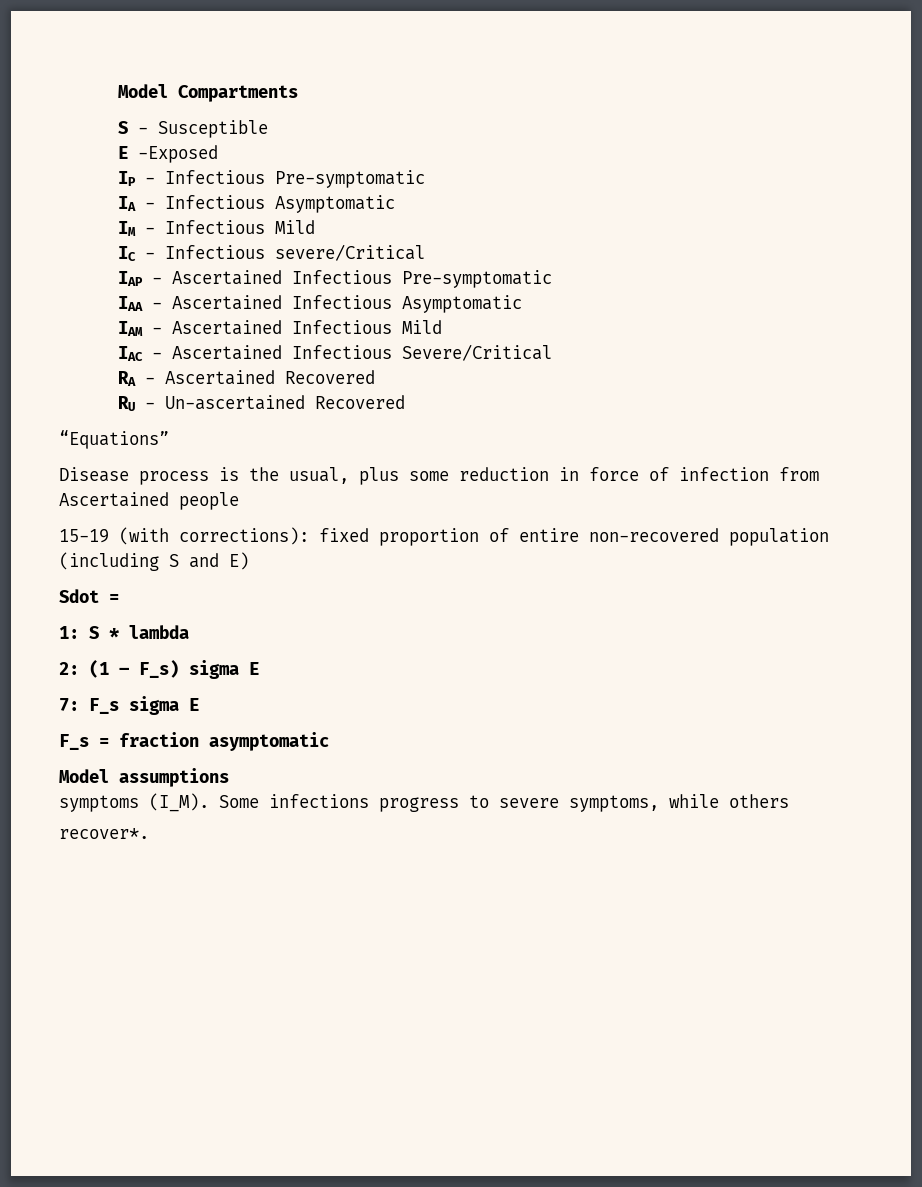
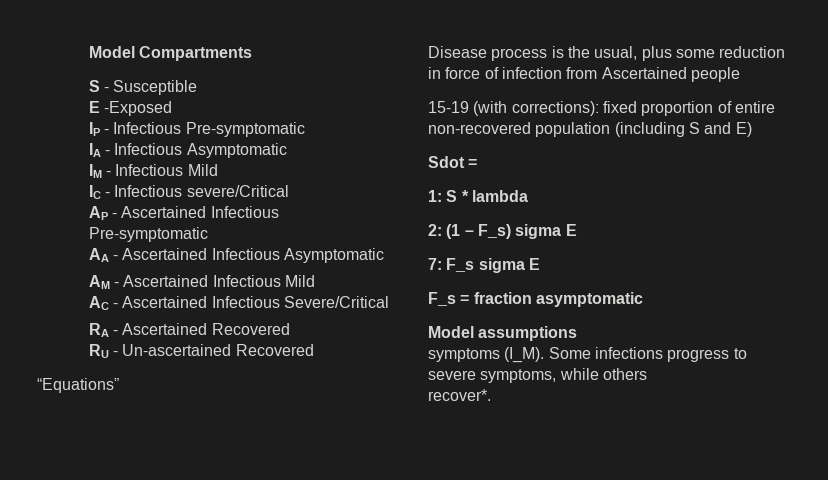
[118,271,144,286] IAP -> [88,206,108,220] AP
[118,296,144,311] IAA -> [88,248,109,262] AA
[118,321,144,336] IAM -> [88,275,110,289] AM
[118,346,144,361] IAC -> [88,296,109,310] AC

